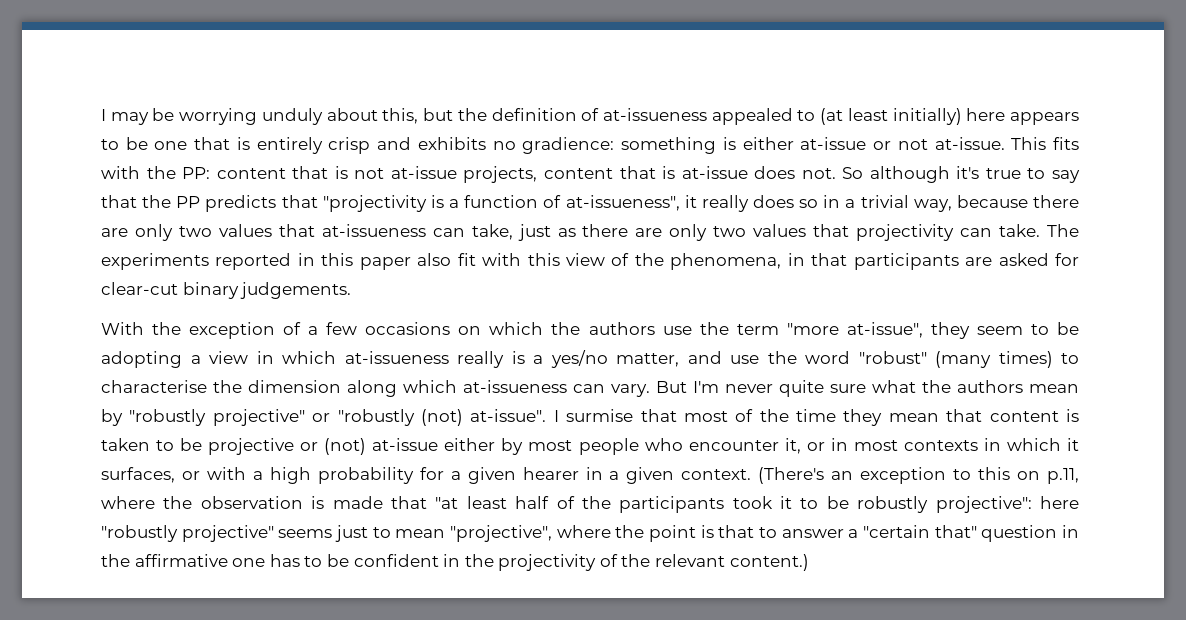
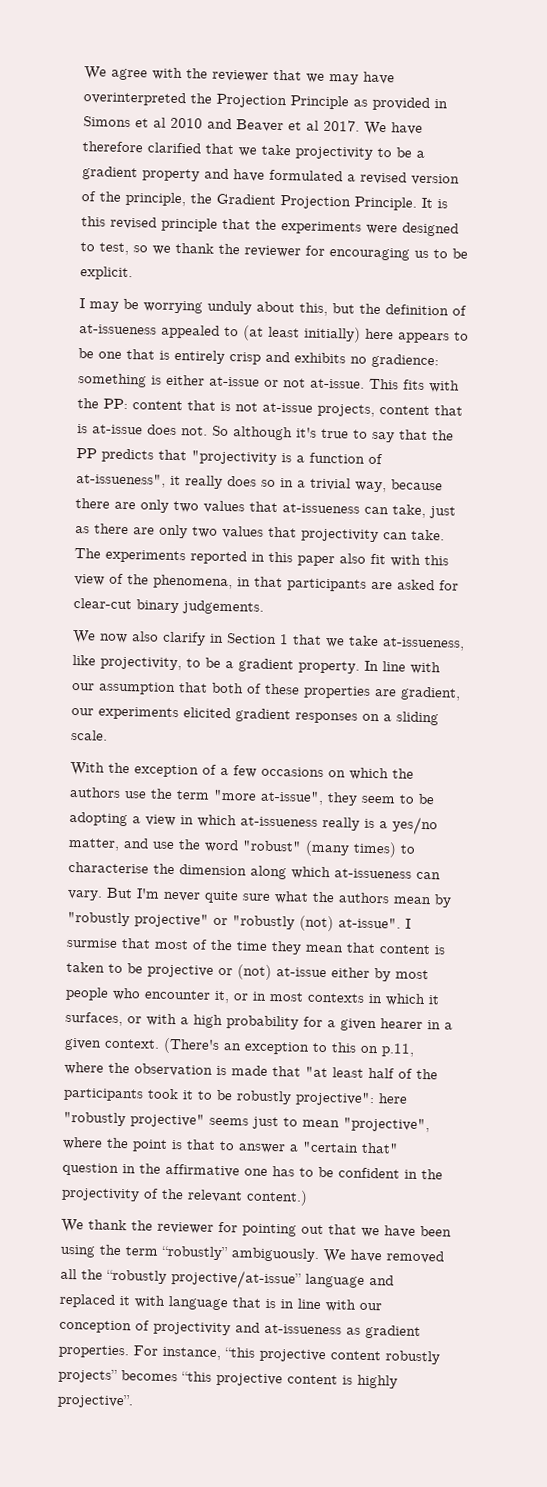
(101, 115) none -> [84,66,395,85] [83,91,448,111] [83,116,423,136] [82,141,425,160] [82,166,460,186] [81,191,448,211] [81,216,459,237] [80,242,468,261] [80,266,133,281] We agree with the reviewer that we may have overinterpreted the Projection Principle as provided in Simons et al 2010 and Beaver et al 2017. We have therefore clarified that we take projectivity to be a gradient property and have formulated a revised version of the principle, the Gradient Projection Principle. It is this revised principle that the experiments were designed to test, so we thank the reviewer for encouraging us to be explicit. //
(352, 290) none -> [72,629,465,651] [72,654,441,675] [72,681,461,701] [71,706,439,726] [71,729,108,741] // We now also clarify in Section 1 that we take at-issueness, like projectivity, to be a gradient property. In line with our assumption that both of these properties are gradient, our experiments elicited gradient responses on a sliding scale.
(809, 562) none -> [61,1218,452,1238] [60,1244,444,1264] [60,1268,394,1290] [59,1293,382,1312] [59,1319,421,1340] [58,1344,440,1365] [58,1368,398,1389] [57,1393,134,1409] // We thank the reviewer for pointing out that we have been using the term “robustly” ambiguously. We have removed all the “robustly projective/at-issue” language and replaced it with language that is in line with our conception of projectivity and at-issueness as gradient properties. For instance, “this projective content robustly projects” becomes “this projective content is highly projective”.

